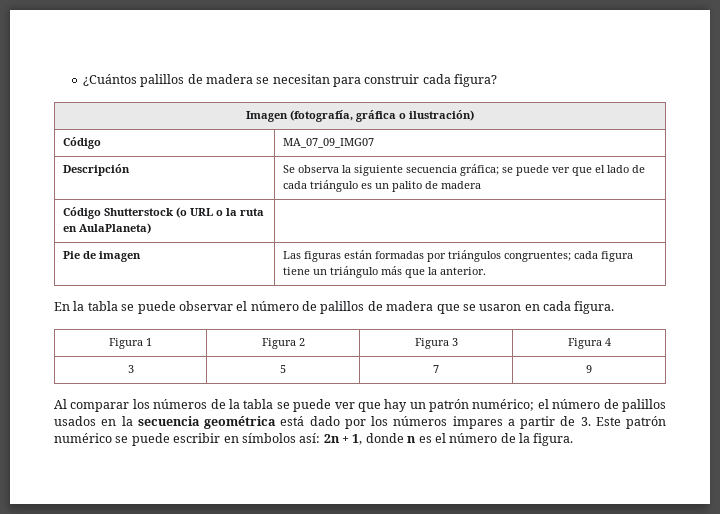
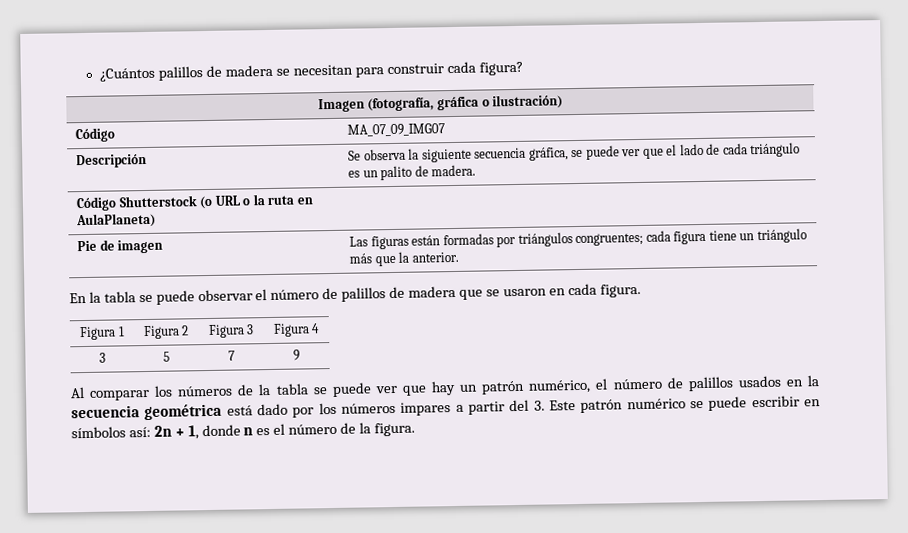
[459,164,499,176] gráfica; -> [528,147,569,161] gráfica,
[440,181,481,189] madera -> [431,164,477,177] madera.
[472,399,535,411] numérico; -> [528,379,592,394] numérico,
[560,416,576,426] de -> [509,399,530,412] del

